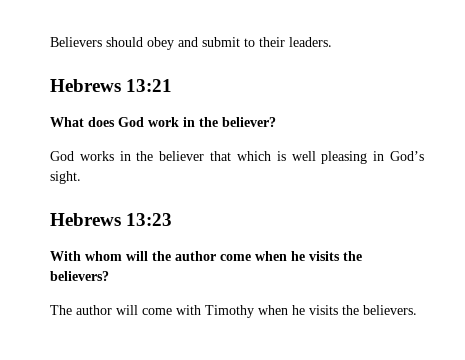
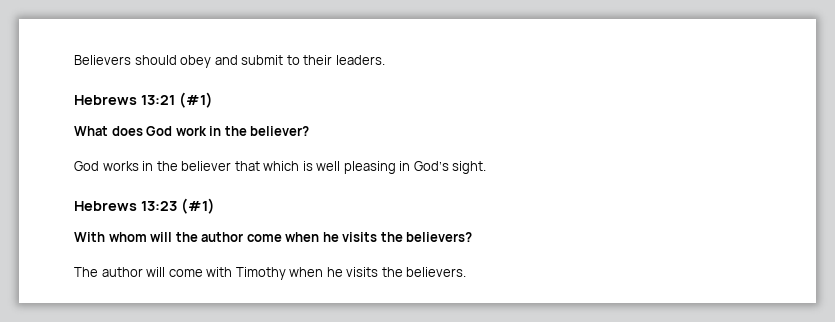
(173, 85) none -> [178,92,213,108] (#1)
(173, 219) none -> [180,198,215,214] (#1)

